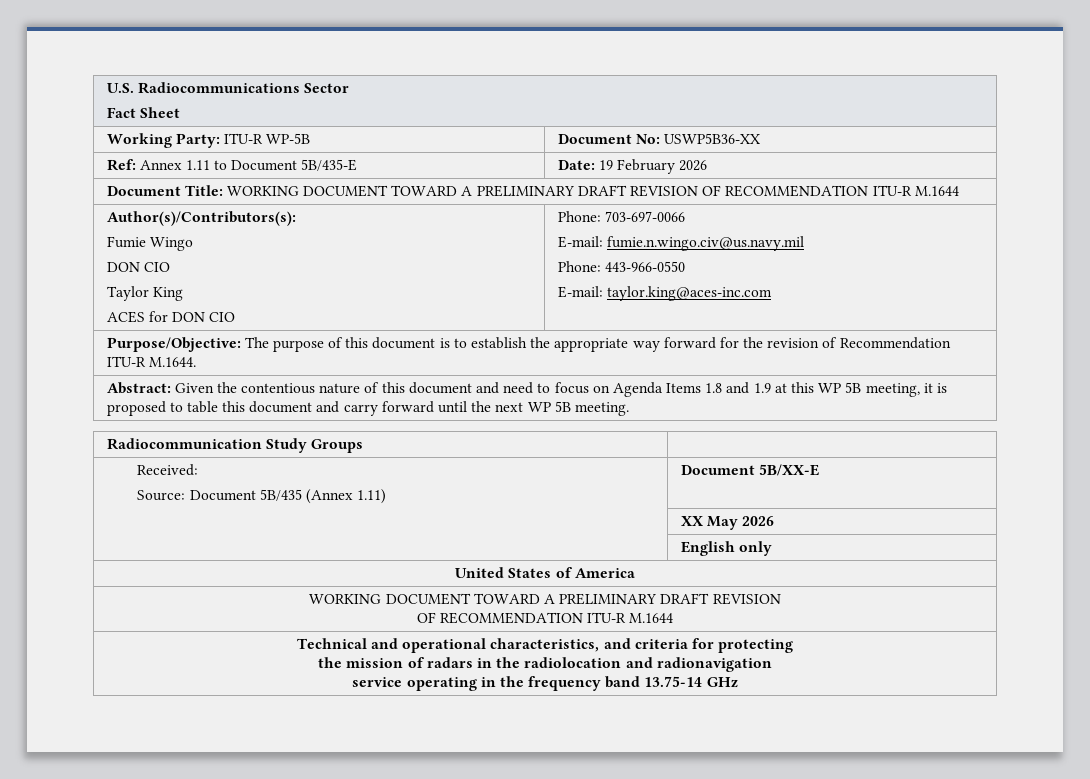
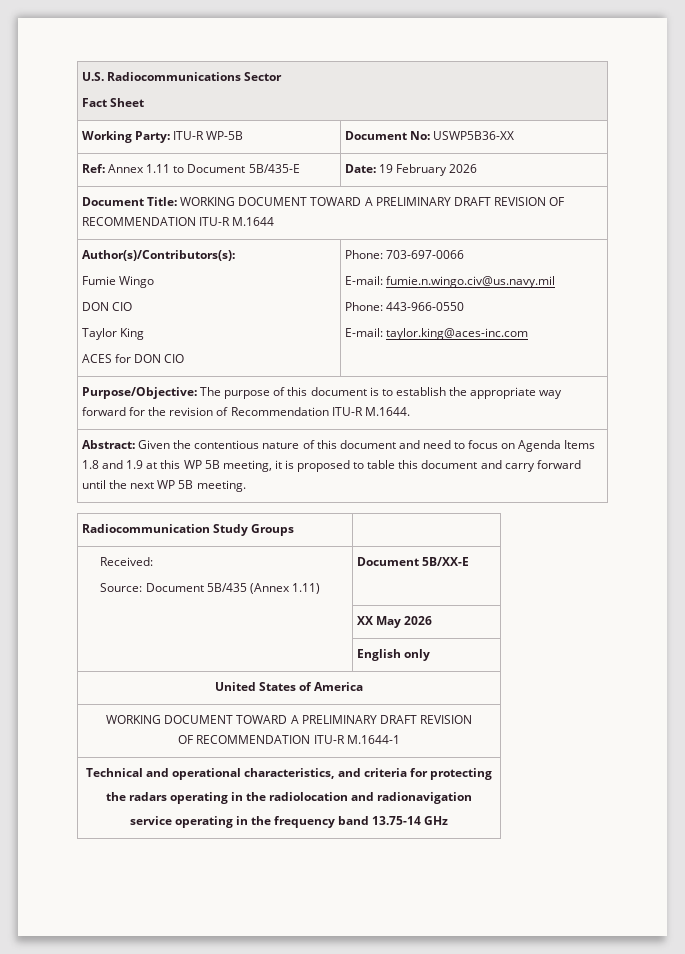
[629,613,674,623] M.1644 -> [346,735,400,744] M.1644-1
[346,657,473,668] mission of radars -> [128,792,228,804] radars operating

